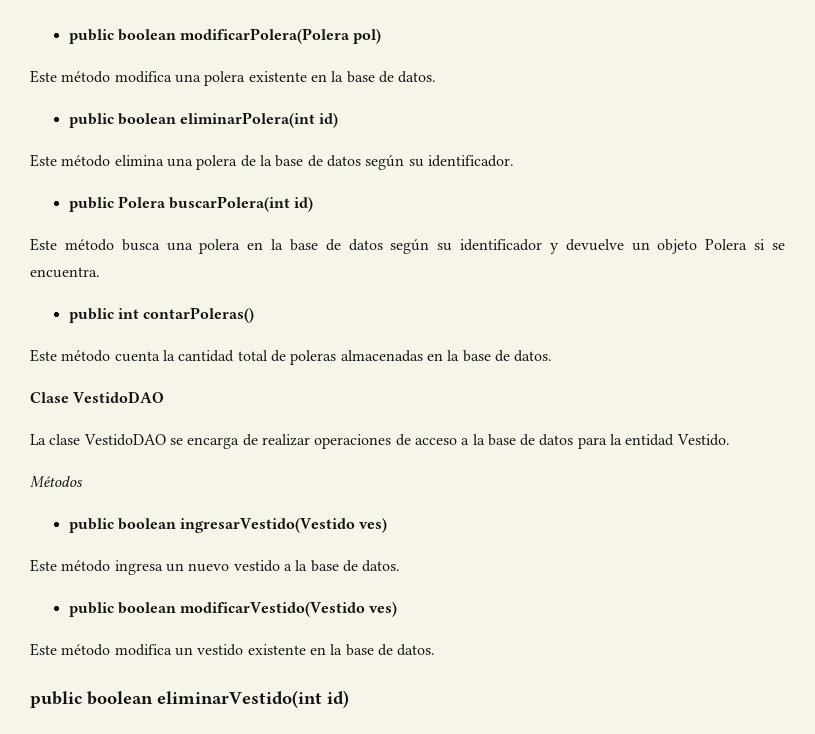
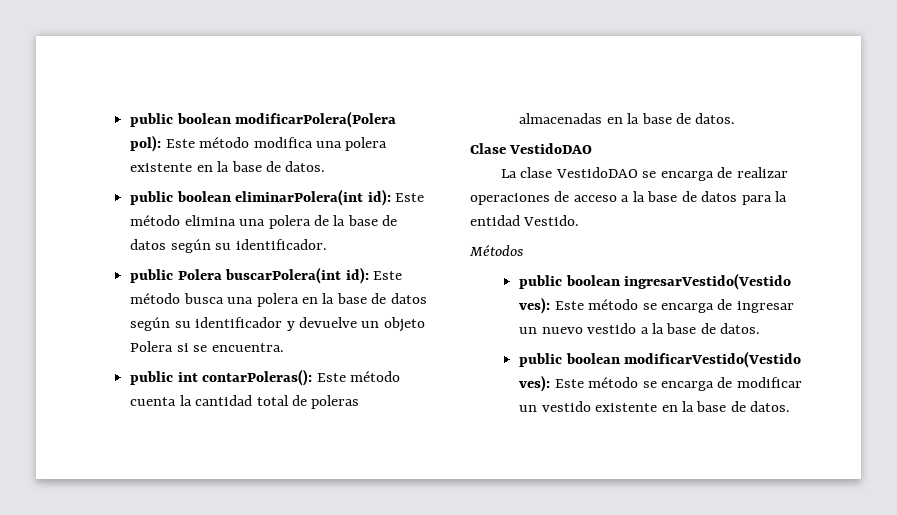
[353,29,382,44] pol) // -> [130,135,162,152] pol):
[319,113,339,128] id) // -> [367,189,391,206] id):
[294,197,314,212] id) // -> [345,267,369,284] id):
[143,307,255,323] contarPoleras() // -> [202,369,313,386] contarPoleras():
[359,518,388,533] [30,559,163,575] ves) // Este método ingresa -> [519,297,794,314] ves): Este método se encarga de ingresar
[369,602,398,617] [30,643,172,656] ves) // Este método modifica -> [519,375,802,392] ves): Este método se encarga de modificar
[30,690,349,708] // public boolean eliminarVestido(int id) -> (791, 406) none

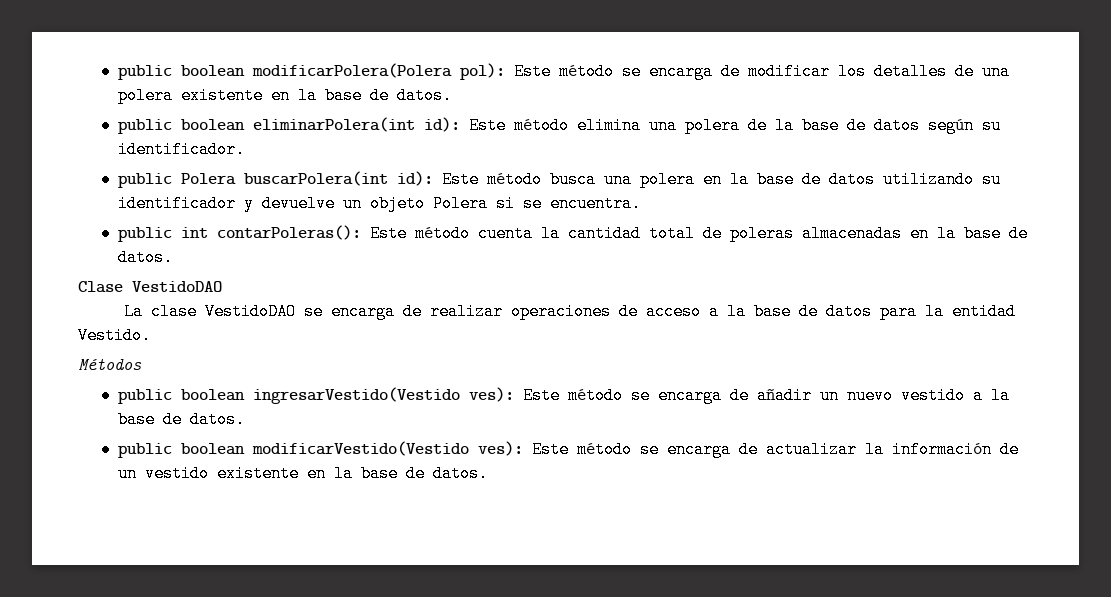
[253,137,313,148] modifica -> [622,63,975,80] se encarga de modificar los detalles de
[130,317,171,331] según -> [883,171,975,188] utilizando
[736,301,794,313] ingresar -> [757,387,813,404] añadir
[736,377,802,388] modificar -> [766,441,1020,458] actualizar la información de

